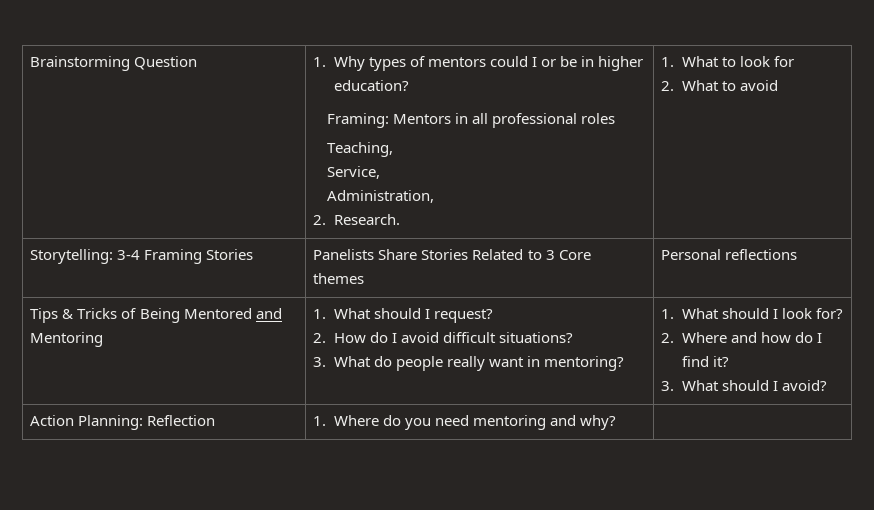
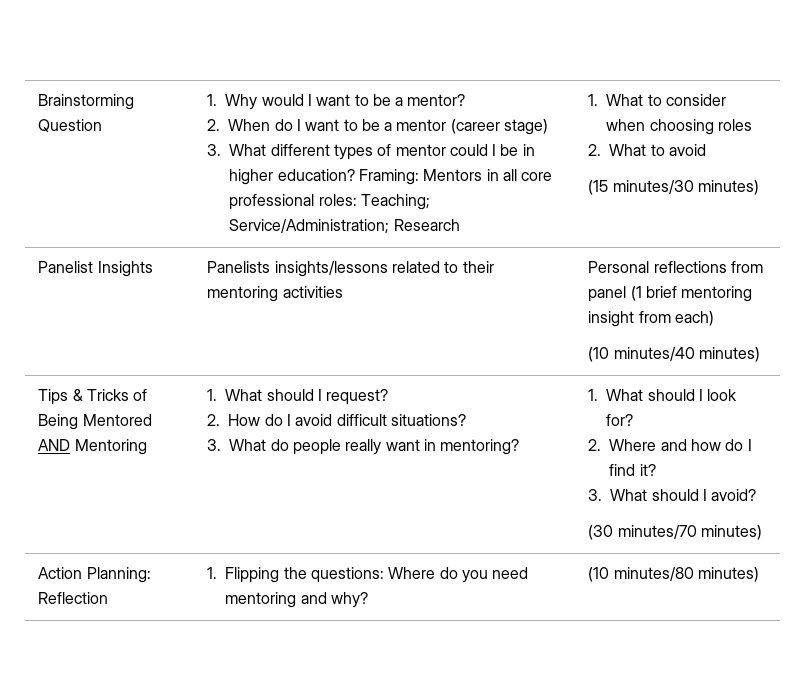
(365, 63) none -> [261,94,466,106] [207,119,549,135] [207,144,330,156] would I want to be a mentor? // 2. When do I want to be a mentor (career stage) // 3. What different
[427,57,486,67] mentors -> [395,144,446,156] mentor
[541,59,557,67] or -> (497, 150) none
(409, 85) // -> (355, 175) none
[491,113,615,128] [326,142,393,157] [326,166,380,179] [326,190,434,203] [313,214,400,225] professional roles // Teaching, // Service, // Administration, // 2. Research. -> [521,172,553,181] [229,194,430,210] [229,219,460,234] core professional roles: Teaching; Service/Administration; Research
[739,56,794,67] look for -> [665,94,726,106] [606,119,752,135] consider when choosing roles
[30,249,254,264] [313,249,591,260] [313,273,365,284] [661,249,798,260] // Storytelling: 3-4 Framing Stories | Panelists Share Stories Related to 3 Core themes | Personal reflections -> [588,180,759,195] [38,261,153,277] [207,261,494,277] [207,286,343,302] [588,261,763,273] [588,286,753,302] [588,311,714,327] [588,347,760,362] // (15 minutes/30 minutes) // Panelist Insights | Panelists insights/lessons related to their mentoring activities | Personal reflections from panel (1 brief mentoring insight from each) // (10 minutes/40 minutes)
[255,308,282,319] and -> [38,439,71,451] AND
(827, 385) none -> [588,525,762,540] // (30 minutes/70 minutes)
(327, 421) none -> [225,567,384,583] Flipping the questions:
(617, 422) none -> [588,567,759,582] (10 minutes/80 minutes)

